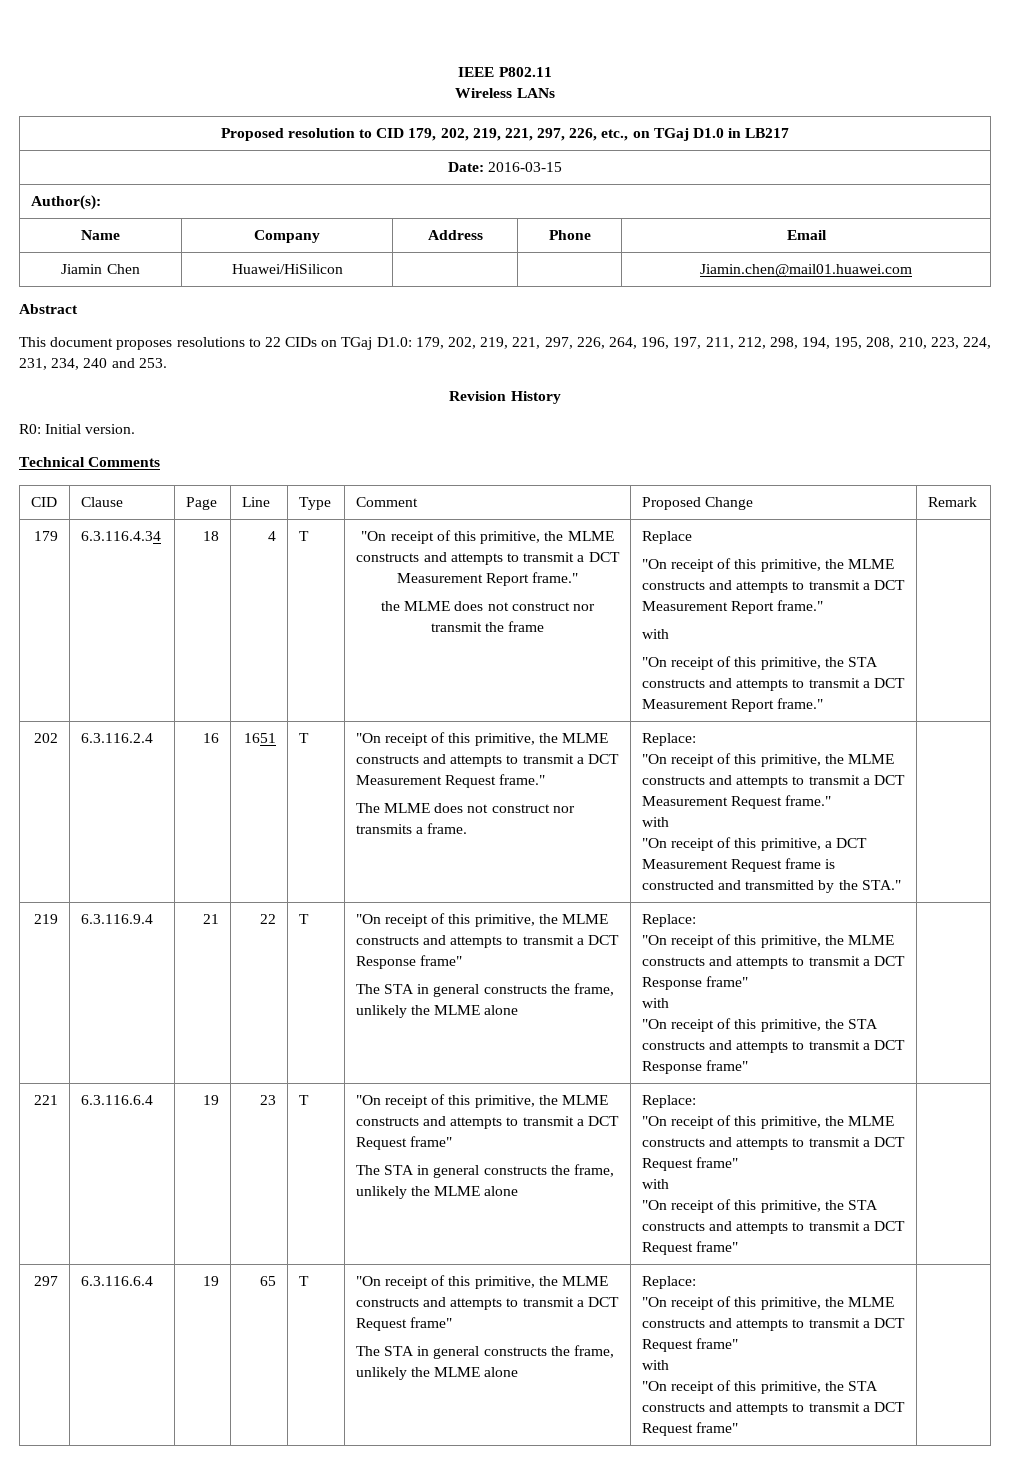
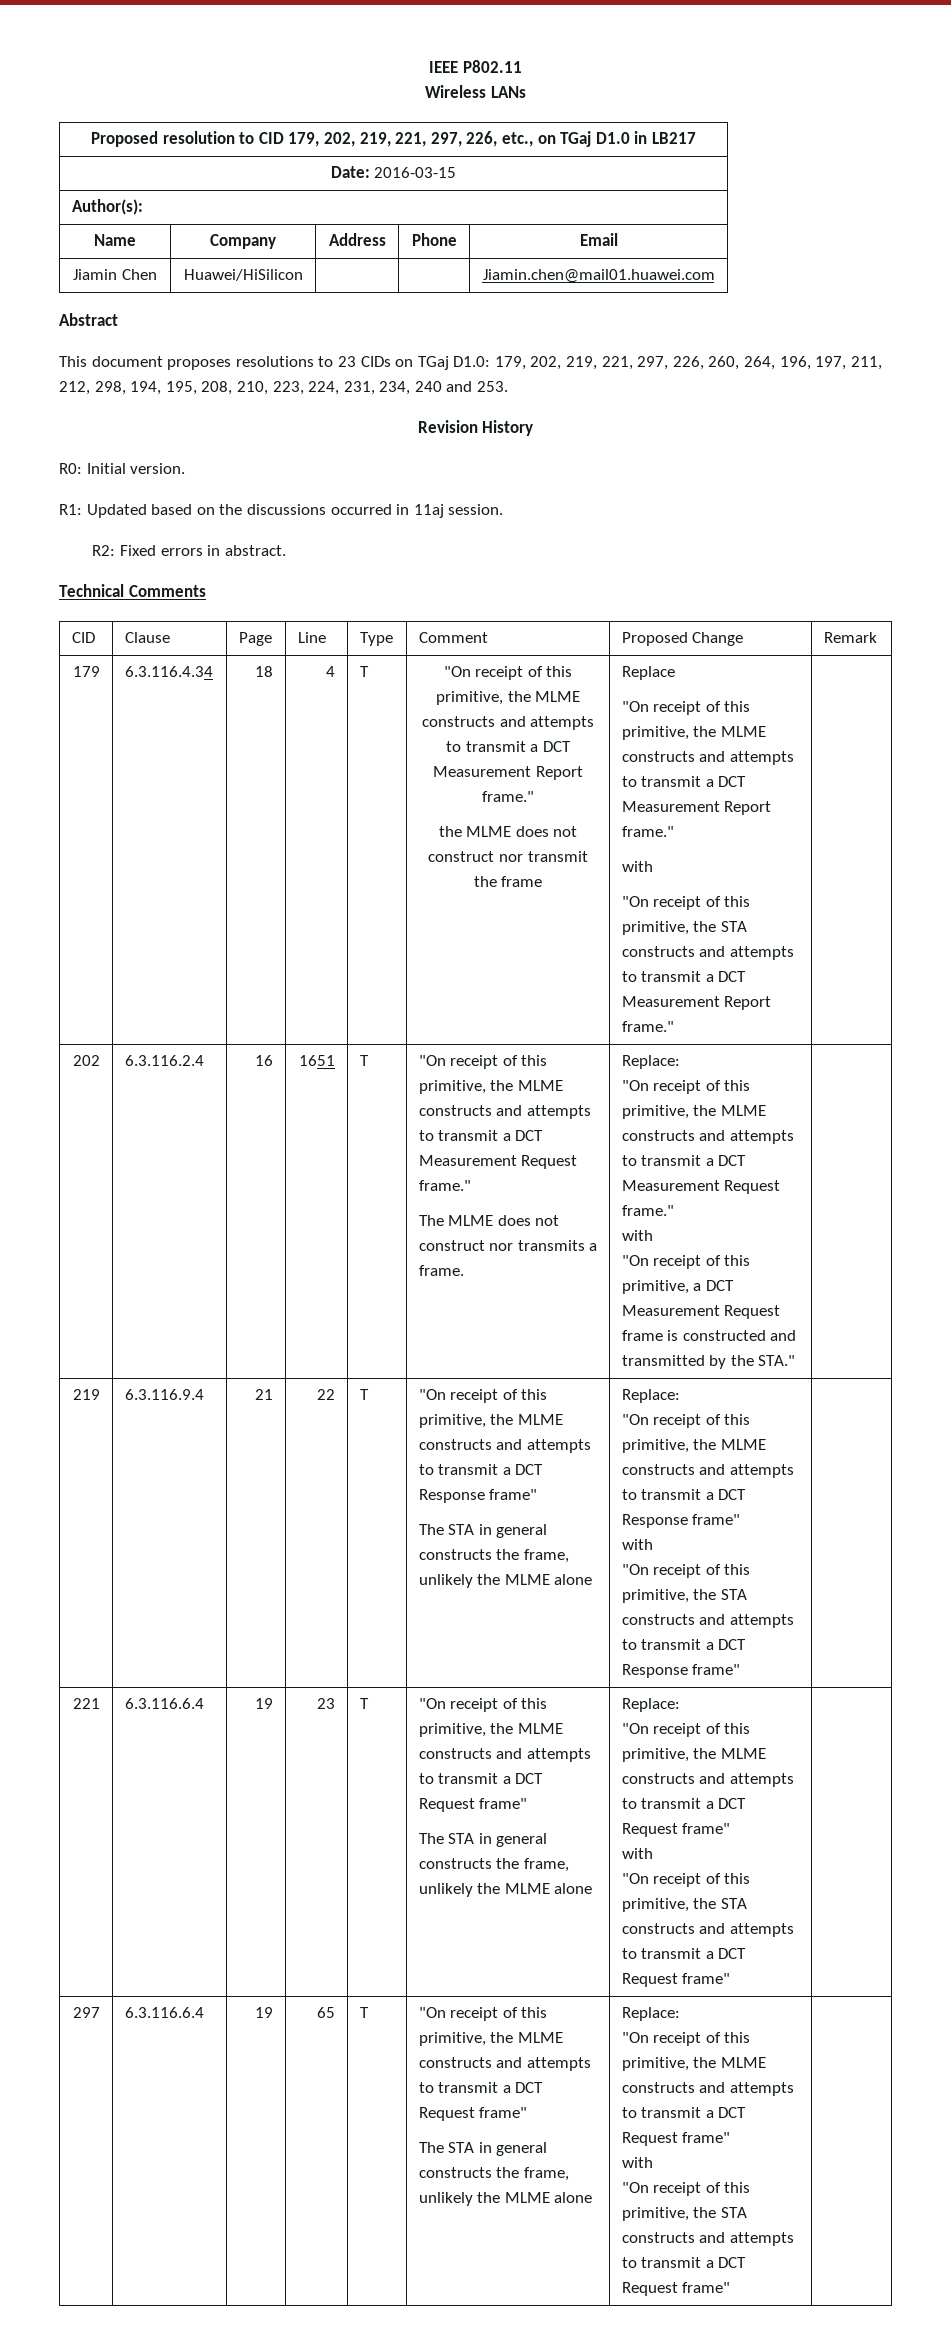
[264,337,281,347] 22 -> [337,356,356,367] 23
(605, 343) none -> [708,356,740,370] 260,
(136, 429) none -> [59,504,504,518] [92,545,286,556] // R1: Updated based on the discussions occurred in 11aj session. // R2: Fixed errors in abstract.

